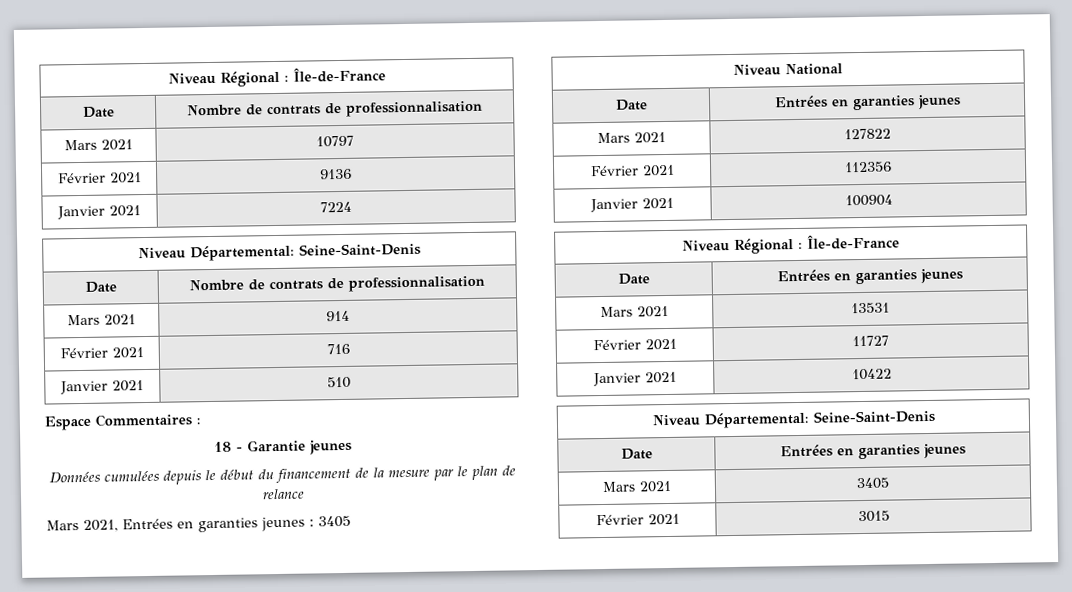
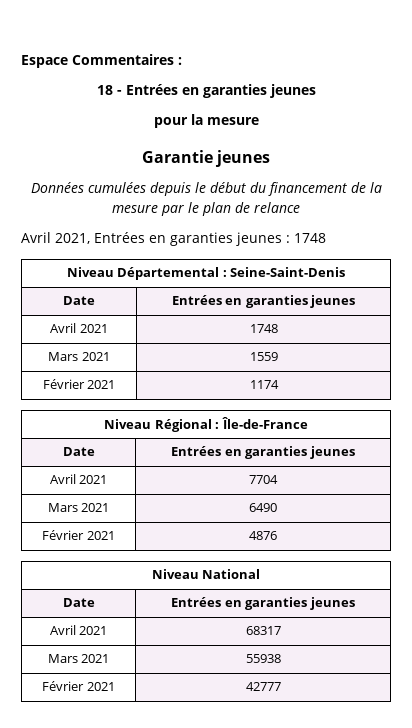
[167,67,386,87] [82,106,115,118] [187,100,483,117] [64,139,133,151] [316,135,354,148] [57,172,142,184] [320,168,352,180] [57,205,141,220] [320,201,352,213] [138,242,421,262] [84,281,117,293] [189,275,485,292] [67,314,136,326] [326,310,350,322] [59,347,144,359] [326,343,350,355] [60,380,144,395] [327,376,351,389] Niveau Régional : Île-de-France // Date | Nombre de contrats de professionnalisation // Mars 2021 | 10797 // Février 2021 | 9136 // Janvier 2021 | 7224 // Niveau Départemental: Seine-Saint-Denis // Date | Nombre de contrats de professionnalisation // Mars 2021 | 914 // Février 2021 | 716 // Janvier 2021 | 510 // -> (21, 61) none
(243, 449) none -> [125,84,316,98] [153,114,259,128] Entrées en garanties jeunes // pour la mesure //
[46,520,79,531] Mars -> [21,232,51,243] Avril
[318,515,351,528] [733,63,843,76] [614,99,648,111] [773,94,961,111] [597,131,666,144] [844,128,891,140] [590,164,675,177] [844,161,892,173] [590,197,674,213] [844,194,893,207] 3405 // Niveau National // Date | Entrées en garanties jeunes // Mars 2021 | 127822 // Février 2021 | 112356 // Janvier 2021 | 100904 -> [294,233,326,243] [66,267,346,280] [63,296,95,305] [171,295,356,308] [50,323,108,333] [249,324,278,333] [48,352,110,361] [249,352,278,361] [42,379,116,389] [249,380,279,389] 1748 // Niveau Départemental : Seine-Saint-Denis // Date | Entrées en garanties jeunes // Avril 2021 | 1748 // Mars 2021 | 1559 // Février 2021 | 1174
[600,305,669,318] [851,302,890,314] [592,338,677,351] [852,335,889,347] [593,371,677,387] [851,368,892,381] [651,409,935,429] [620,448,653,460] [779,443,966,460] [602,480,672,493] [856,477,889,490] [595,513,680,526] [857,510,890,523] // Mars 2021 | 13531 // Février 2021 | 11727 // Janvier 2021 | 10422 // Niveau Départemental: Seine-Saint-Denis // Date | Entrées en garanties jeunes // Mars 2021 | 3405 // Février 2021 | 3015 -> [49,474,108,484] [249,475,278,484] [47,503,110,512] [249,503,277,512] [42,530,115,540] [249,531,277,540] [151,569,261,579] [62,598,95,607] [171,597,355,610] [49,625,108,635] [245,626,281,635] [47,654,110,663] [245,654,281,663] [42,681,115,691] [245,682,281,691] // Avril 2021 | 7704 // Mars 2021 | 6490 // Février 2021 | 4876 // Niveau National // Date | Entrées en garanties jeunes // Avril 2021 | 68317 // Mars 2021 | 55938 // Février 2021 | 42777

